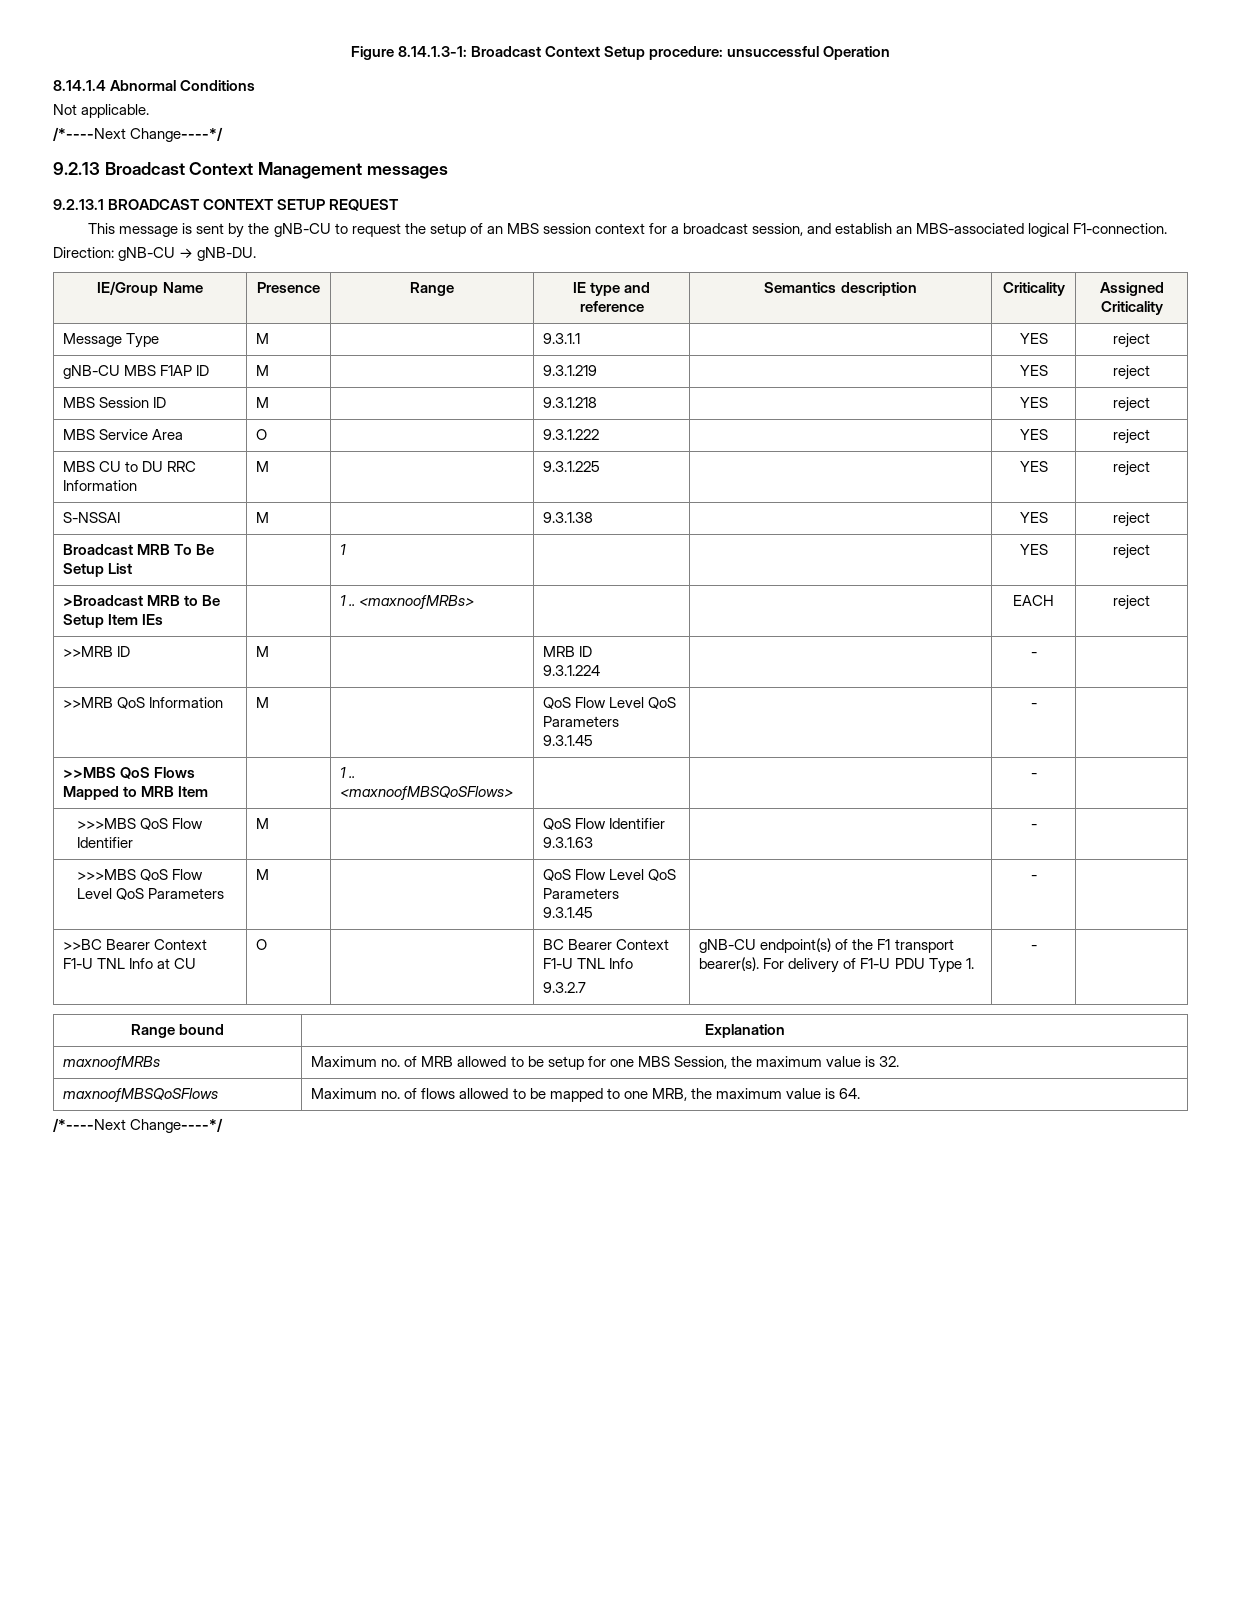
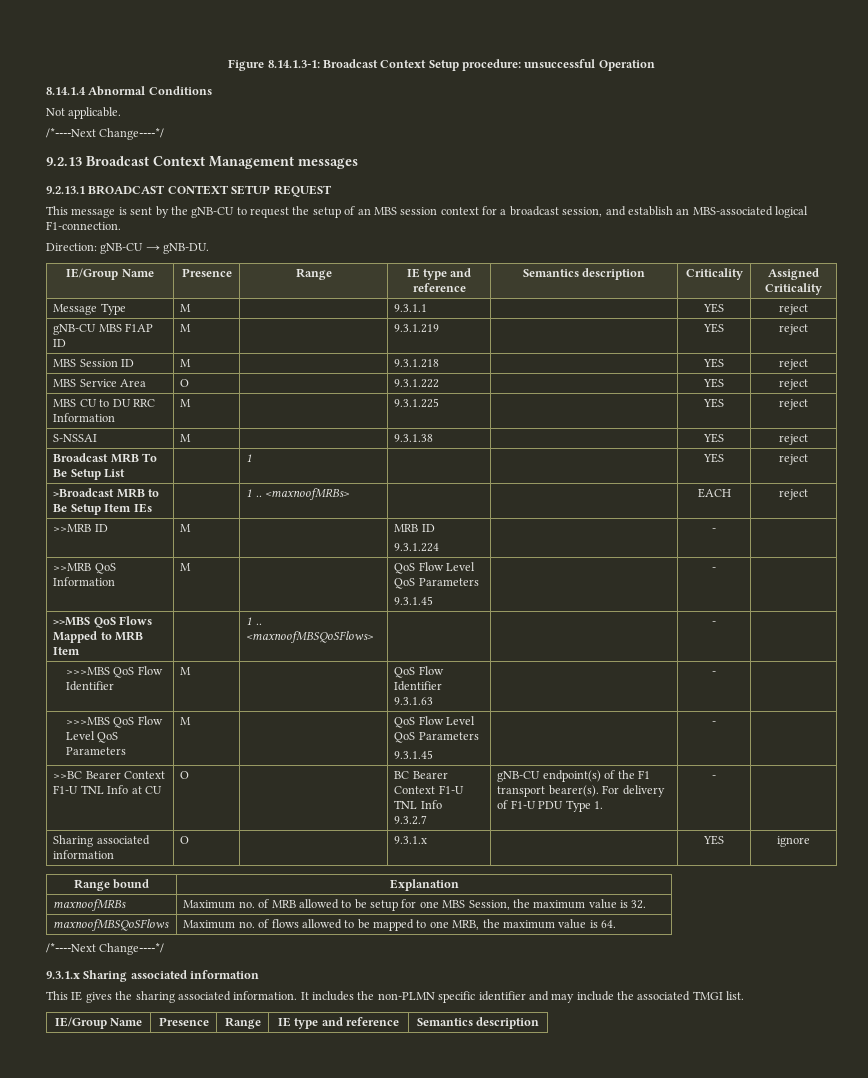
(1037, 947) none -> [53,835,150,847] [53,850,115,859] [180,836,190,844] [394,836,428,844] [703,835,724,845] [777,836,810,847] // Sharing associated information | O | | 9.3.1.x | | YES | ignore
(224, 1125) none -> [46,970,260,982] [46,991,745,1003] [54,1017,143,1029] [158,1017,209,1026] [224,1017,261,1029] [277,1017,400,1029] [416,1017,540,1029] // 9.3.1.x Sharing associated information // This IE gives the sharing associated information. It includes the non-PLMN specific identifier and may include the associated TMGI list. // IE/Group Name | Presence | Range | IE type and reference | Semantics description

